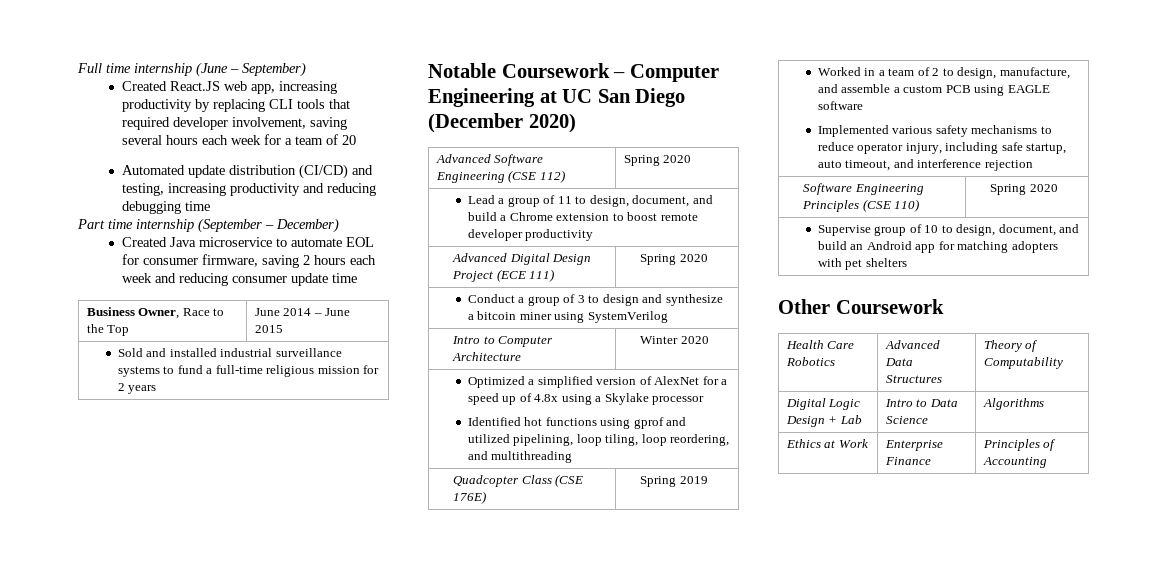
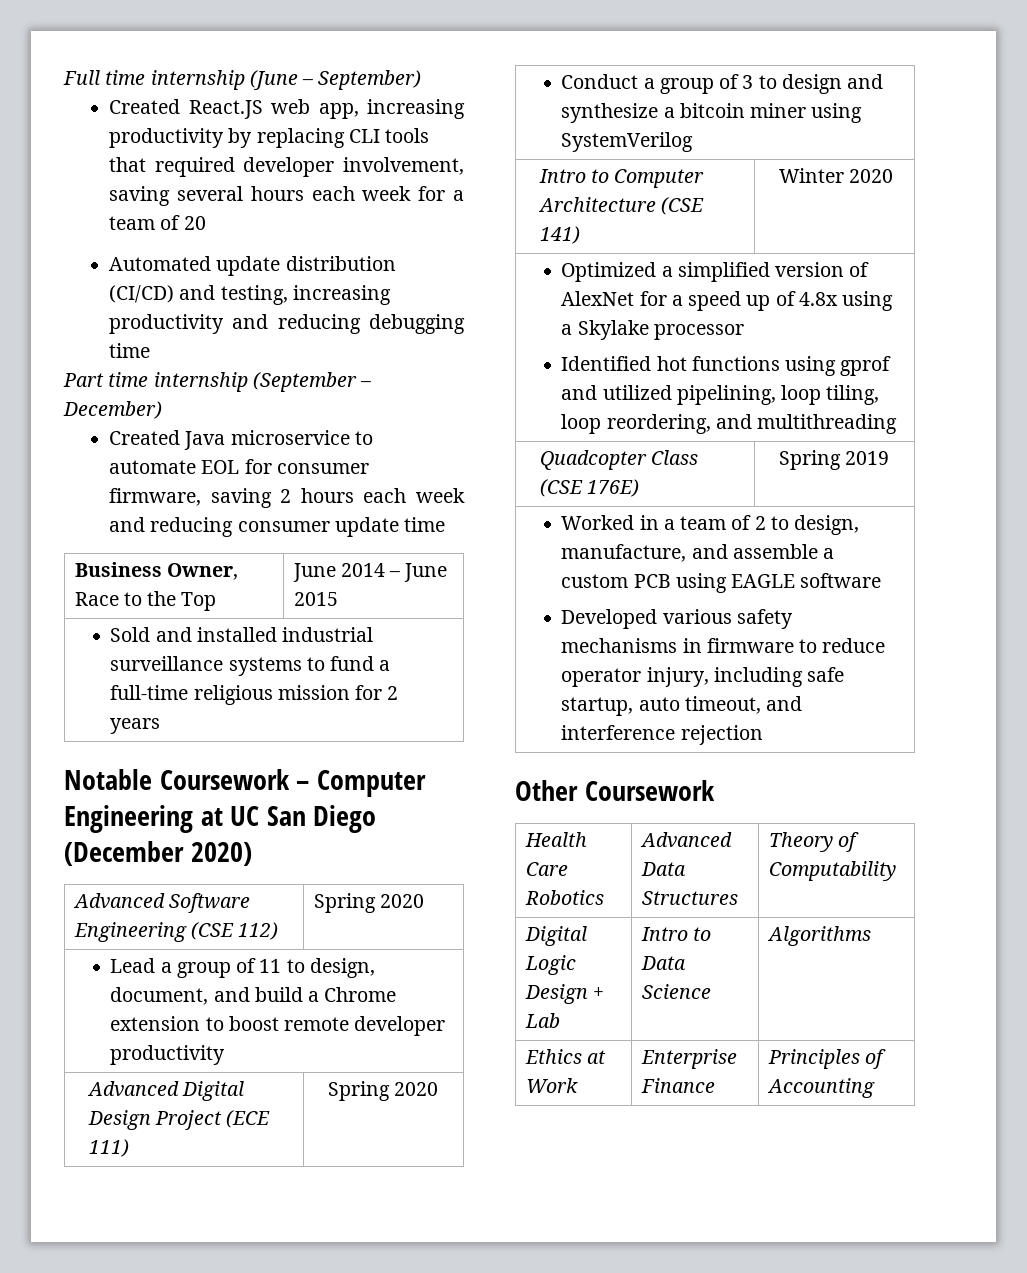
(522, 356) none -> [661,197,705,215] [539,226,580,244] (CSE 141)
[817,125,889,137] Implemented -> [561,609,658,629] Developed
(1038, 129) none -> [682,638,794,653] in firmware
[803,183,924,195] [802,199,920,212] [990,184,1058,195] [817,224,1080,236] [817,241,1058,253] [817,258,907,270] // Software Engineering Principles (CSE 110) | Spring 2020 // Supervise group of 10 to design, document, and build an Android app for matching adopters with pet shelters -> (763, 735) none

